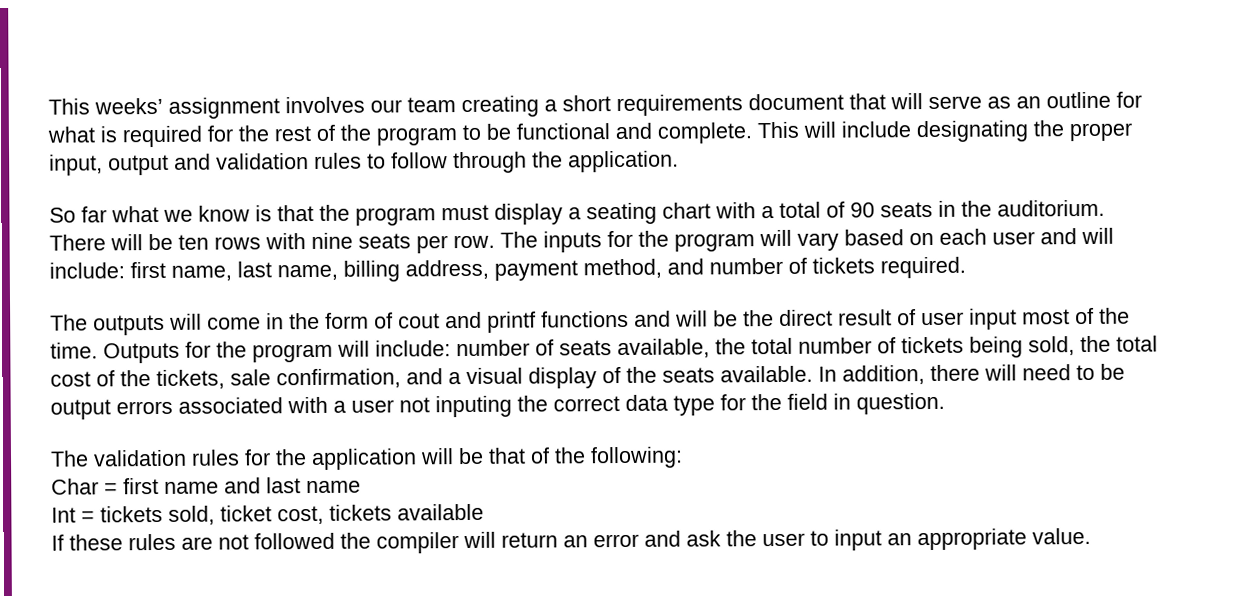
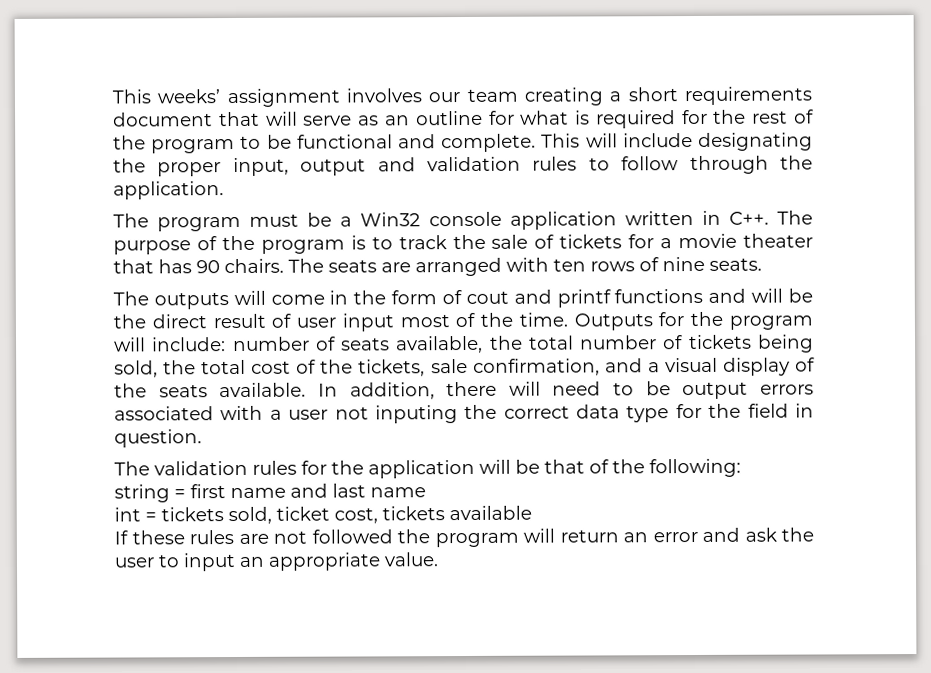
[49,199,1105,226] [49,227,1114,254] [49,256,966,282] So far what we know is that the program must display a seating chart with a total of 90 seats in the auditorium. There will be ten rows with nine seats per row. The inputs for the program will vary based on each user and will include: first name, last name, billing address, payment method, and number of tickets required. -> [113,210,813,232] [113,233,814,255] [113,256,762,277] The program must be a Win32 console application written in C++. The purpose of the program is to track the sale of tickets for a movie theater that has 90 chairs. The seats are arranged with ten rows of nine seats.
[51,478,99,495] Char -> [114,484,170,503] string
[51,507,76,523] Int -> [114,507,141,522] int
[376,532,459,554] compiler -> [434,532,519,548] program

